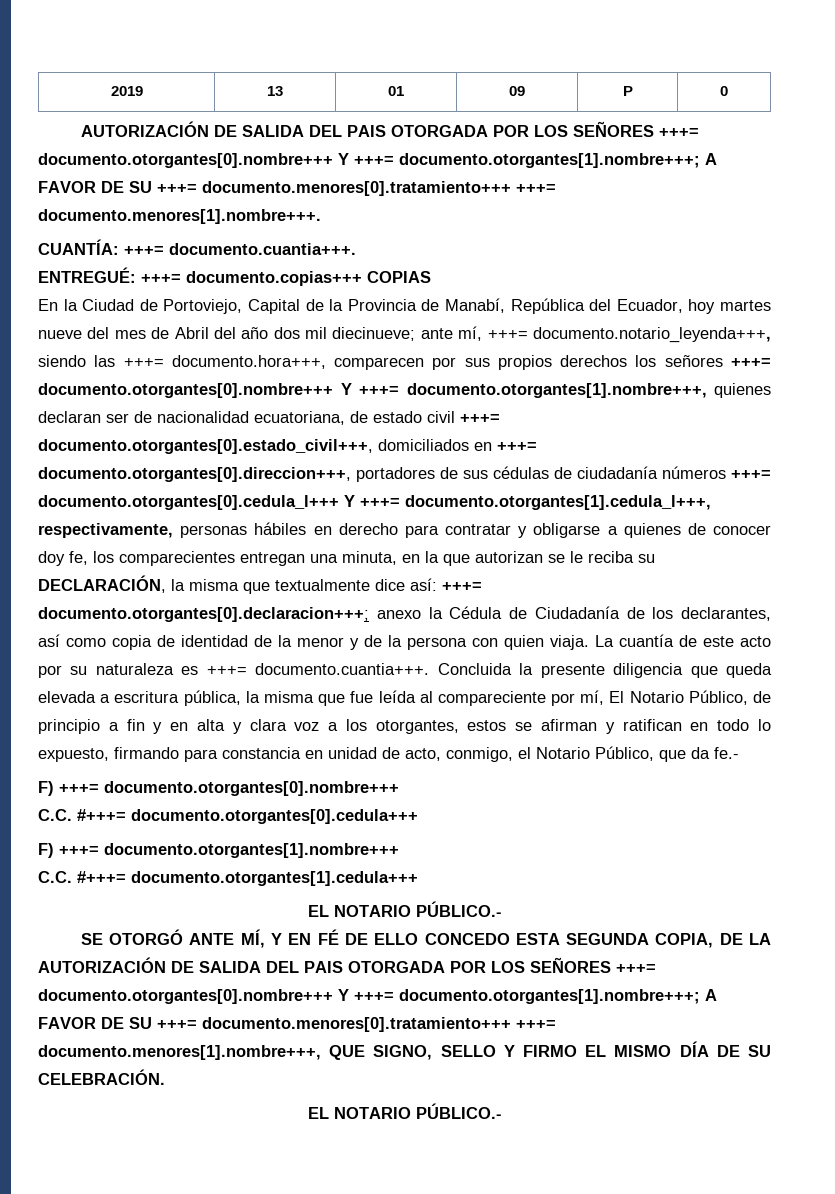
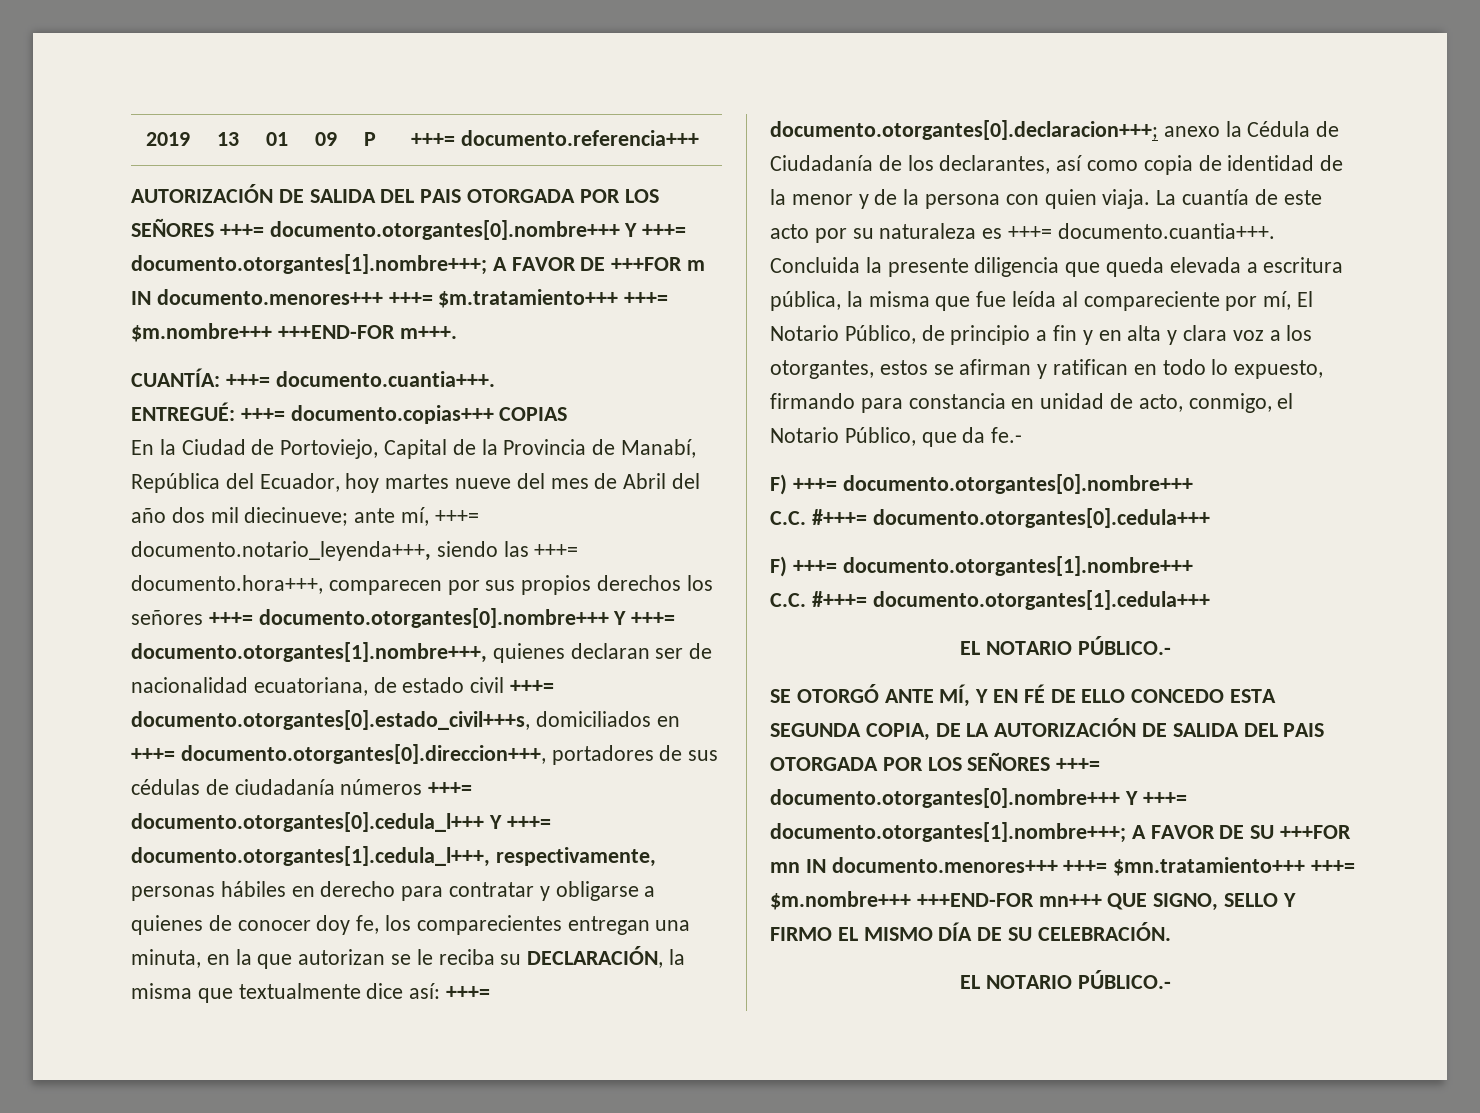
[720,86,728,96] 0 -> [411,130,699,146] +++= documento.referencia+++
[129,181,556,196] [38,209,321,224] SU +++= documento.menores[0].tratamiento+++ +++= documento.menores[1].nombre+++. -> [611,257,706,271] [131,289,669,308] [131,323,457,342] +++FOR m IN documento.menores+++ +++= $m.tratamiento+++ +++= $m.nombre+++ +++END-FOR m+++.
[38,439,373,454] documento.otorgantes[0].estado_civil+++, -> [131,710,530,730] documento.otorgantes[0].estado_civil+++s,
[157,1017,556,1032] [38,1045,321,1060] +++= documento.menores[0].tratamiento+++ +++= documento.menores[1].nombre+++, -> [1280,825,1352,839] [770,857,1356,876] [770,891,1102,910] +++FOR mn IN documento.menores+++ +++= $mn.tratamiento+++ +++= $m.nombre+++ +++END-FOR mn+++

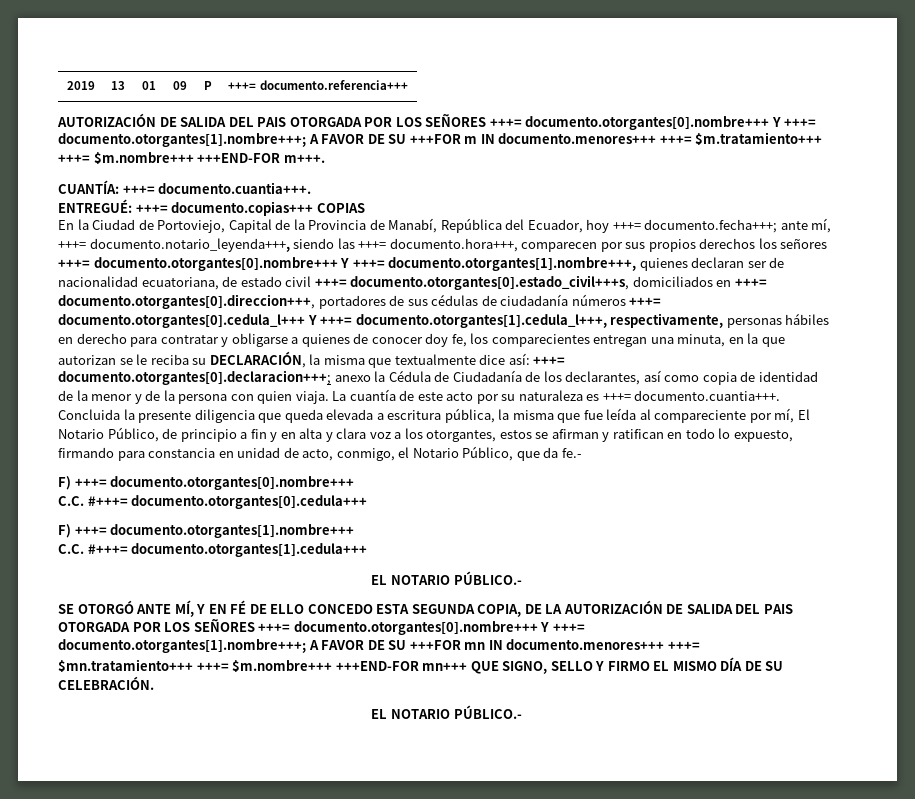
(606, 264) none -> [388,134,407,144] SU
[385,473,701,489] [131,507,349,526] martes nueve del mes de Abril del año dos mil diecinueve; -> [612,219,778,233] +++= documento.fecha+++;

